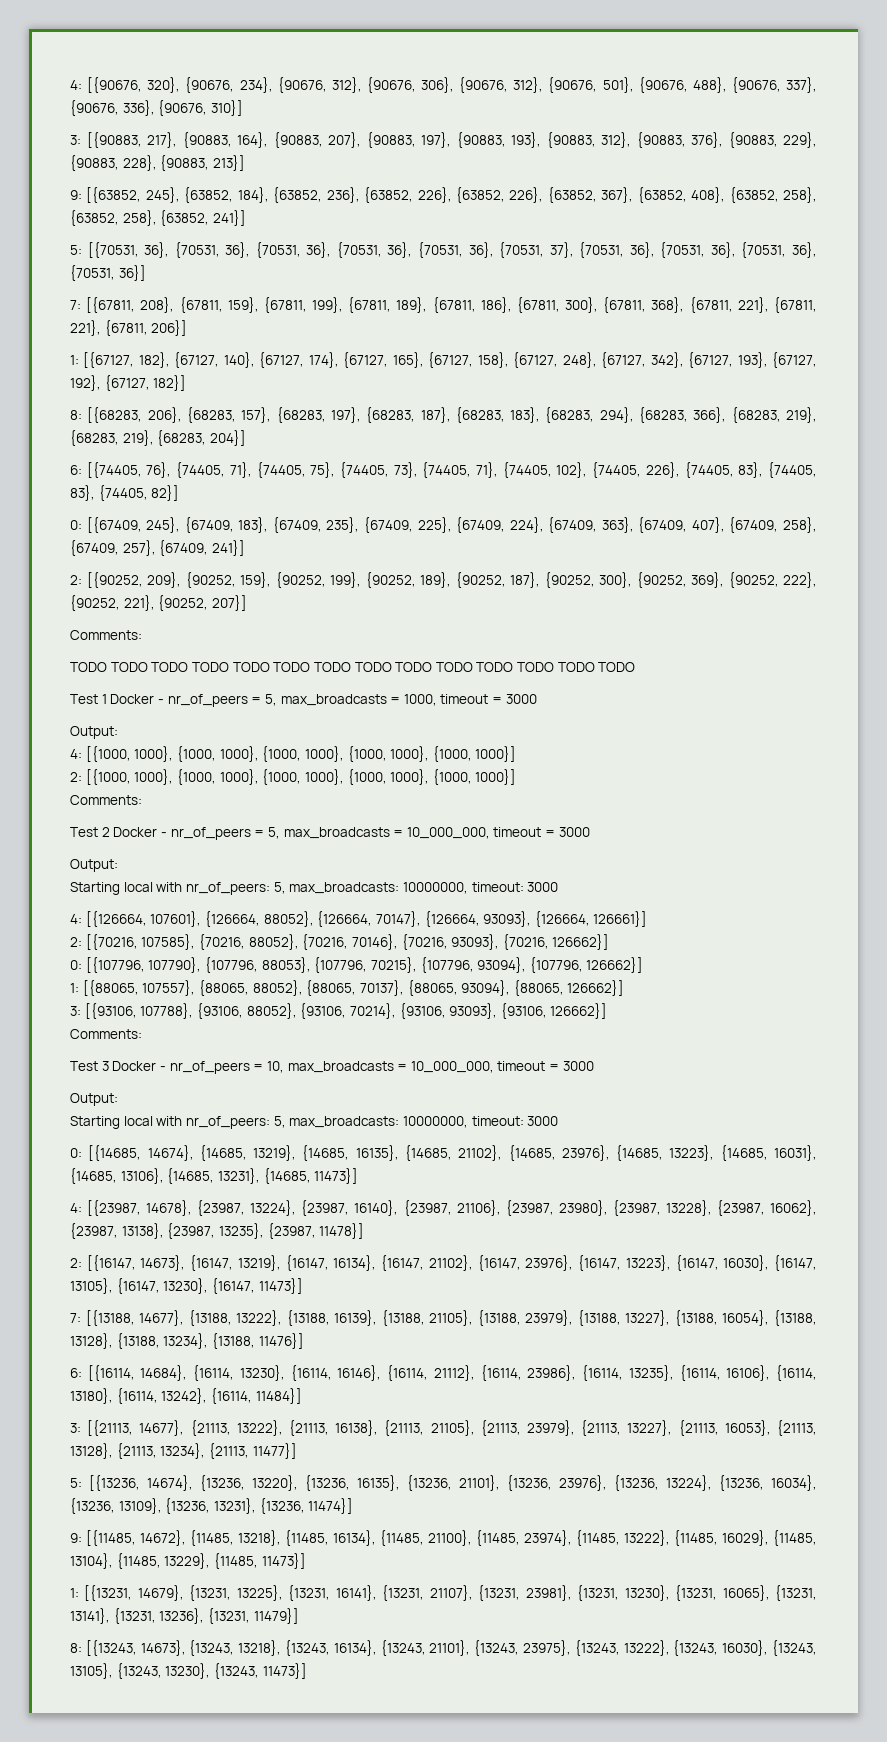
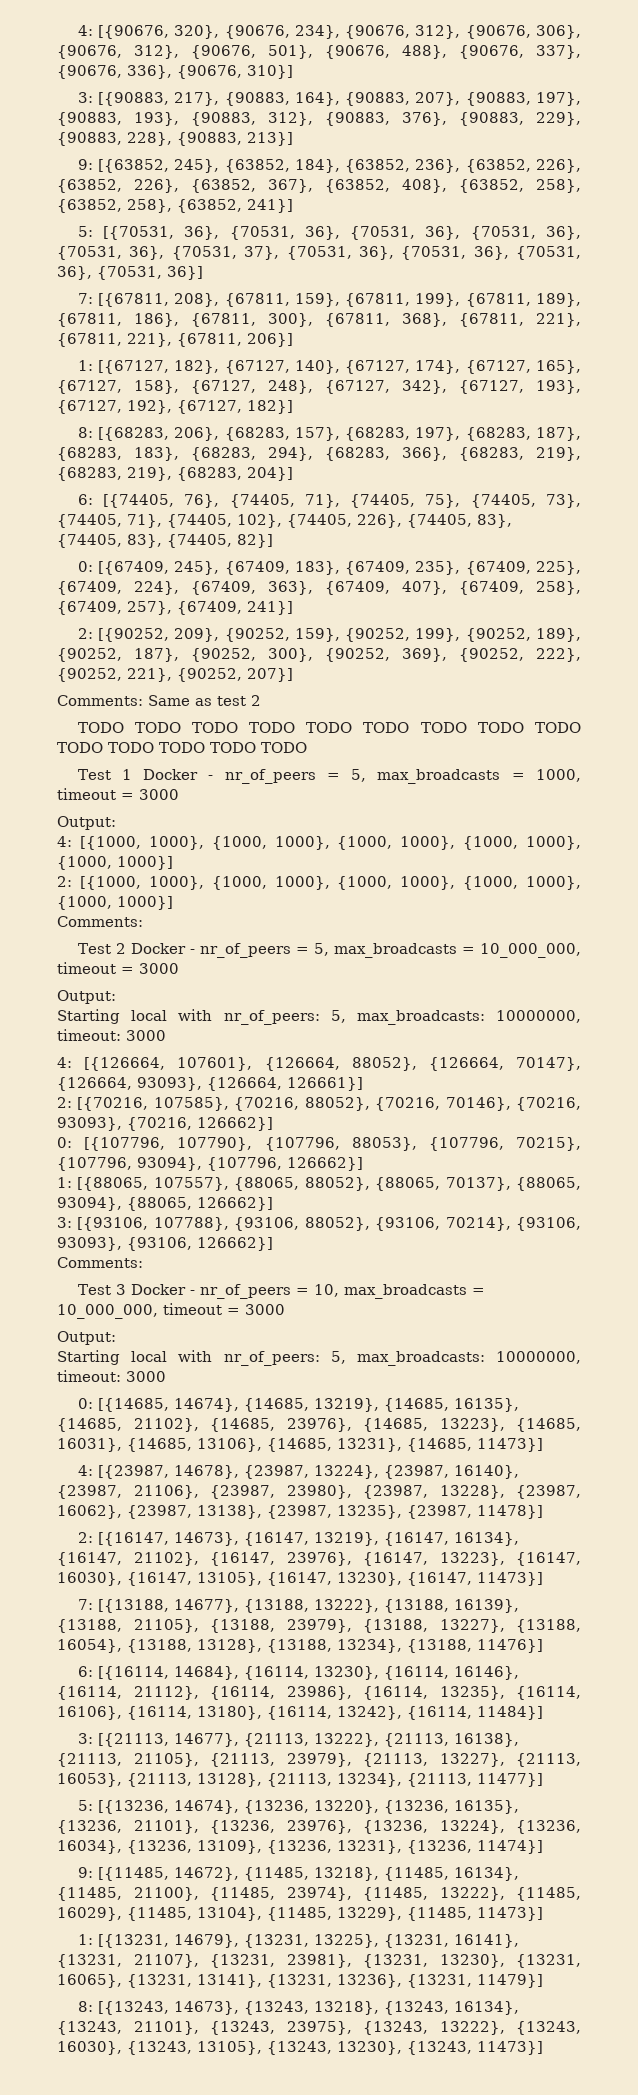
(142, 635) none -> [148,695,261,706] Same as test 2

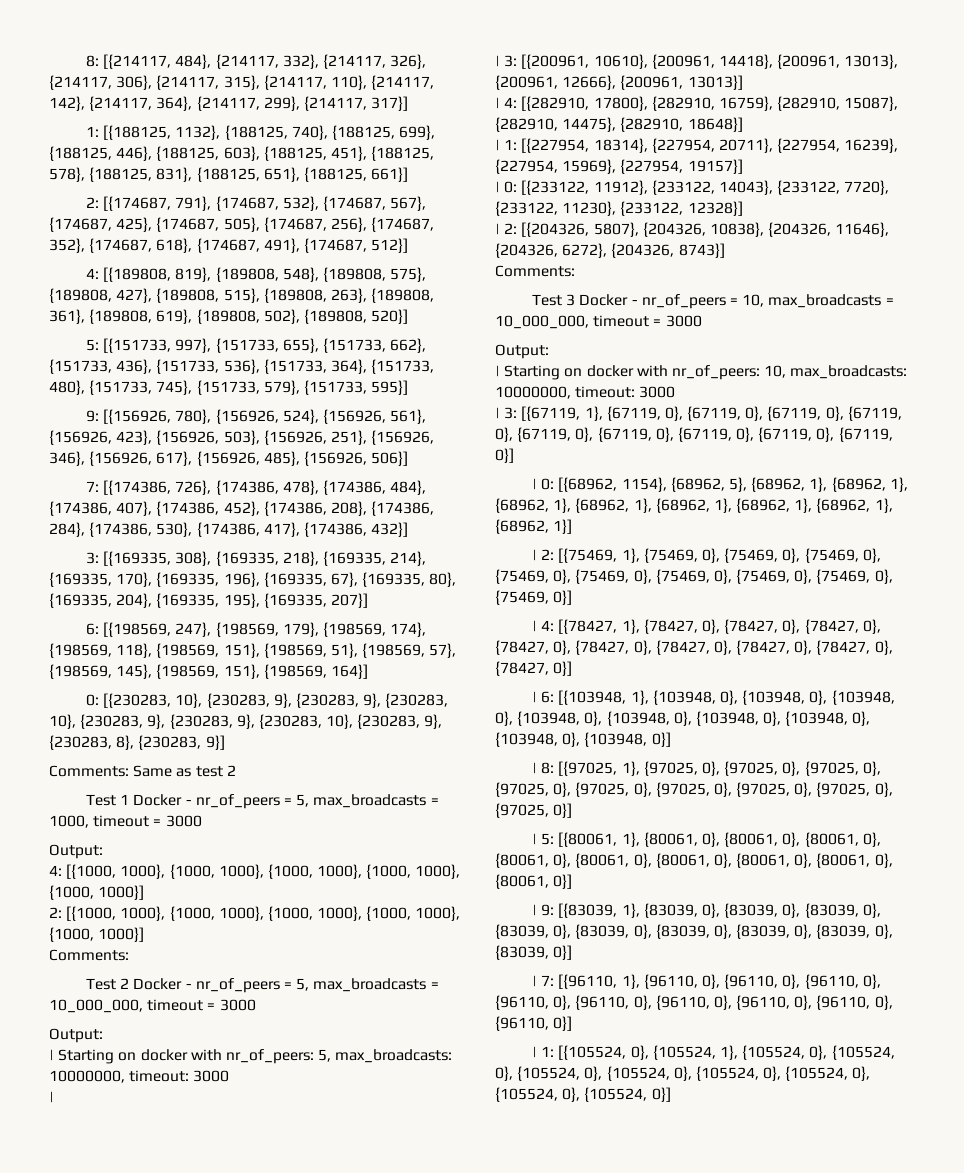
[77,25,581,39] [57,45,581,59] [57,65,293,79] [77,92,581,106] [57,112,581,126] [57,132,293,146] [77,159,581,173] [57,179,581,193] [57,199,293,213] [77,226,581,240] [57,246,581,260] [57,266,203,280] [77,293,581,307] [57,313,581,327] [57,333,293,347] [77,360,581,374] [57,380,581,394] [57,400,293,414] [77,427,581,441] [57,447,581,461] [57,467,293,481] [77,494,581,508] [57,514,512,528] [57,534,273,548] [77,561,581,575] [57,581,581,595] [57,601,293,615] [77,628,581,642] [57,648,581,662] [57,668,293,682] 4: [{90676, 320}, {90676, 234}, {90676, 312}, {90676, 306}, {90676, 312}, {90676, 501}, {90676, 488}, {90676, 337}, {90676, 336}, {90676, 310}] // 3: [{90883, 217}, {90883, 164}, {90883, 207}, {90883, 197}, {90883, 193}, {90883, 312}, {90883, 376}, {90883, 229}, {90883, 228}, {90883, 213}] // 9: [{63852, 245}, {63852, 184}, {63852, 236}, {63852, 226}, {63852, 226}, {63852, 367}, {63852, 408}, {63852, 258}, {63852, 258}, {63852, 241}] // 5: [{70531, 36}, {70531, 36}, {70531, 36}, {70531, 36}, {70531, 36}, {70531, 37}, {70531, 36}, {70531, 36}, {70531, 36}, {70531, 36}] // 7: [{67811, 208}, {67811, 159}, {67811, 199}, {67811, 189}, {67811, 186}, {67811, 300}, {67811, 368}, {67811, 221}, {67811, 221}, {67811, 206}] // 1: [{67127, 182}, {67127, 140}, {67127, 174}, {67127, 165}, {67127, 158}, {67127, 248}, {67127, 342}, {67127, 193}, {67127, 192}, {67127, 182}] // 8: [{68283, 206}, {68283, 157}, {68283, 197}, {68283, 187}, {68283, 183}, {68283, 294}, {68283, 366}, {68283, 219}, {68283, 219}, {68283, 204}] // 6: [{74405, 76}, {74405, 71}, {74405, 75}, {74405, 73}, {74405, 71}, {74405, 102}, {74405, 226}, {74405, 83}, {74405, 83}, {74405, 82}] // 0: [{67409, 245}, {67409, 183}, {67409, 235}, {67409, 225}, {67409, 224}, {67409, 363}, {67409, 407}, {67409, 258}, {67409, 257}, {67409, 241}] // 2: [{90252, 209}, {90252, 159}, {90252, 199}, {90252, 189}, {90252, 187}, {90252, 300}, {90252, 369}, {90252, 222}, {90252, 221}, {90252, 207}] -> [86,54,427,69] [49,75,435,90] [49,96,409,111] [86,125,436,140] [49,146,435,161] [49,167,409,182] [86,196,427,211] [49,217,435,232] [49,238,409,253] [86,267,427,282] [49,288,435,303] [49,309,409,324] [86,338,427,353] [49,359,435,374] [49,380,409,395] [86,409,427,424] [49,430,435,445] [49,451,409,466] [86,480,427,495] [49,501,435,516] [49,522,409,537] [86,551,427,566] [49,572,457,587] [49,593,368,608] [86,622,427,637] [49,643,457,658] [49,664,368,679] [86,693,449,708] [49,714,443,729] [49,735,225,750] 8: [{214117, 484}, {214117, 332}, {214117, 326}, {214117, 306}, {214117, 315}, {214117, 110}, {214117, 142}, {214117, 364}, {214117, 299}, {214117, 317}] // 1: [{188125, 1132}, {188125, 740}, {188125, 699}, {188125, 446}, {188125, 603}, {188125, 451}, {188125, 578}, {188125, 831}, {188125, 651}, {188125, 661}] // 2: [{174687, 791}, {174687, 532}, {174687, 567}, {174687, 425}, {174687, 505}, {174687, 256}, {174687, 352}, {174687, 618}, {174687, 491}, {174687, 512}] // 4: [{189808, 819}, {189808, 548}, {189808, 575}, {189808, 427}, {189808, 515}, {189808, 263}, {189808, 361}, {189808, 619}, {189808, 502}, {189808, 520}] // 5: [{151733, 997}, {151733, 655}, {151733, 662}, {151733, 436}, {151733, 536}, {151733, 364}, {151733, 480}, {151733, 745}, {151733, 579}, {151733, 595}] // 9: [{156926, 780}, {156926, 524}, {156926, 561}, {156926, 423}, {156926, 503}, {156926, 251}, {156926, 346}, {156926, 617}, {156926, 485}, {156926, 506}] // 7: [{174386, 726}, {174386, 478}, {174386, 484}, {174386, 407}, {174386, 452}, {174386, 208}, {174386, 284}, {174386, 530}, {174386, 417}, {174386, 432}] // 3: [{169335, 308}, {169335, 218}, {169335, 214}, {169335, 170}, {169335, 196}, {169335, 67}, {169335, 80}, {169335, 204}, {169335, 195}, {169335, 207}] // 6: [{198569, 247}, {198569, 179}, {198569, 174}, {198569, 118}, {198569, 151}, {198569, 51}, {198569, 57}, {198569, 145}, {198569, 151}, {198569, 164}] // 0: [{230283, 10}, {230283, 9}, {230283, 9}, {230283, 10}, {230283, 9}, {230283, 9}, {230283, 10}, {230283, 9}, {230283, 8}, {230283, 9}]
[77,722,581,733] [57,742,307,753] // TODO TODO TODO TODO TODO TODO TODO TODO TODO TODO TODO TODO TODO TODO -> (236, 770) none
[57,1009,581,1025] [57,1029,166,1041] [57,1057,581,1071] [57,1077,363,1091] [57,1097,581,1111] [57,1117,273,1131] [57,1137,581,1151] [57,1157,363,1171] [57,1177,581,1191] [57,1197,273,1211] [57,1217,581,1231] [57,1237,273,1251] Starting local with nr_of_peers: 5, max_broadcasts: 10000000, timeout: 3000 // 4: [{126664, 107601}, {126664, 88052}, {126664, 70147}, {126664, 93093}, {126664, 126661}] // 2: [{70216, 107585}, {70216, 88052}, {70216, 70146}, {70216, 93093}, {70216, 126662}] // 0: [{107796, 107790}, {107796, 88053}, {107796, 70215}, {107796, 93094}, {107796, 126662}] // 1: [{88065, 107557}, {88065, 88052}, {88065, 70137}, {88065, 93094}, {88065, 126662}] // 3: [{93106, 107788}, {93106, 88052}, {93106, 70214}, {93106, 93093}, {93106, 126662}] -> [49,1049,453,1064] [49,1070,230,1083] [49,1091,54,1103] [495,54,899,69] [495,75,743,90] [495,96,899,111] [495,117,743,132] [495,138,899,153] [495,159,743,174] [495,180,890,195] [495,201,743,216] [495,222,890,237] [495,243,725,258] | Starting on docker with nr_of_peers: 5, max_broadcasts: 10000000, timeout: 3000 // | // | 3: [{200961, 10610}, {200961, 14418}, {200961, 13013}, {200961, 12666}, {200961, 13013}] // | 4: [{282910, 17800}, {282910, 16759}, {282910, 15087}, {282910, 14475}, {282910, 18648}] // | 1: [{227954, 18314}, {227954, 20711}, {227954, 16239}, {227954, 15969}, {227954, 19157}] // | 0: [{233122, 11912}, {233122, 14043}, {233122, 7720}, {233122, 11230}, {233122, 12328}] // | 2: [{204326, 5807}, {204326, 10838}, {204326, 11646}, {204326, 6272}, {204326, 8743}]
[57,1350,581,1366] [57,1370,166,1382] [77,1398,519,1412] [57,1418,581,1432] [57,1438,543,1452] [77,1465,519,1479] [57,1485,581,1499] [57,1505,543,1519] [77,1532,519,1546] [57,1552,581,1566] [57,1572,543,1586] [77,1599,519,1613] [57,1619,581,1633] [57,1639,543,1653] [77,1666,519,1680] [57,1686,581,1700] [57,1706,543,1720] [77,1733,519,1747] [57,1753,581,1767] [57,1773,543,1787] [77,1800,519,1814] [57,1820,581,1834] [57,1840,543,1854] [77,1867,519,1881] [57,1887,581,1901] [57,1907,543,1921] [77,1934,519,1948] [57,1954,581,1968] [57,1974,543,1988] [77,2001,519,2015] [57,2021,581,2035] [57,2041,543,2055] Starting local with nr_of_peers: 5, max_broadcasts: 10000000, timeout: 3000 // 0: [{14685, 14674}, {14685, 13219}, {14685, 16135}, {14685, 21102}, {14685, 23976}, {14685, 13223}, {14685, 16031}, {14685, 13106}, {14685, 13231}, {14685, 11473}] // 4: [{23987, 14678}, {23987, 13224}, {23987, 16140}, {23987, 21106}, {23987, 23980}, {23987, 13228}, {23987, 16062}, {23987, 13138}, {23987, 13235}, {23987, 11478}] // 2: [{16147, 14673}, {16147, 13219}, {16147, 16134}, {16147, 21102}, {16147, 23976}, {16147, 13223}, {16147, 16030}, {16147, 13105}, {16147, 13230}, {16147, 11473}] // 7: [{13188, 14677}, {13188, 13222}, {13188, 16139}, {13188, 21105}, {13188, 23979}, {13188, 13227}, {13188, 16054}, {13188, 13128}, {13188, 13234}, {13188, 11476}] // 6: [{16114, 14684}, {16114, 13230}, {16114, 16146}, {16114, 21112}, {16114, 23986}, {16114, 13235}, {16114, 16106}, {16114, 13180}, {16114, 13242}, {16114, 11484}] // 3: [{21113, 14677}, {21113, 13222}, {21113, 16138}, {21113, 21105}, {21113, 23979}, {21113, 13227}, {21113, 16053}, {21113, 13128}, {21113, 13234}, {21113, 11477}] // 5: [{13236, 14674}, {13236, 13220}, {13236, 16135}, {13236, 21101}, {13236, 23976}, {13236, 13224}, {13236, 16034}, {13236, 13109}, {13236, 13231}, {13236, 11474}] // 9: [{11485, 14672}, {11485, 13218}, {11485, 16134}, {11485, 21100}, {11485, 23974}, {11485, 13222}, {11485, 16029}, {11485, 13104}, {11485, 13229}, {11485, 11473}] // 1: [{13231, 14679}, {13231, 13225}, {13231, 16141}, {13231, 21107}, {13231, 23981}, {13231, 13230}, {13231, 16065}, {13231, 13141}, {13231, 13236}, {13231, 11479}] // 8: [{13243, 14673}, {13243, 13218}, {13243, 16134}, {13243, 21101}, {13243, 23975}, {13243, 13222}, {13243, 16030}, {13243, 13105}, {13243, 13230}, {13243, 11473}] -> [495,365,908,380] [495,386,676,399] [495,406,902,421] [495,427,893,442] [495,448,514,463] [532,477,908,492] [495,498,893,513] [495,519,573,534] [532,548,881,563] [495,569,893,584] [495,590,573,605] [532,619,881,634] [495,640,893,655] [495,661,573,676] [532,690,895,705] [495,711,871,726] [495,732,671,747] [532,761,881,776] [495,782,893,797] [495,803,573,818] [532,832,881,847] [495,853,893,868] [495,874,573,889] [532,903,881,918] [495,924,893,939] [495,945,573,960] [532,974,881,989] [495,995,893,1010] [495,1016,573,1031] [532,1045,895,1060] [495,1066,871,1081] [495,1087,671,1102] | Starting on docker with nr_of_peers: 10, max_broadcasts: 10000000, timeout: 3000 // | 3: [{67119, 1}, {67119, 0}, {67119, 0}, {67119, 0}, {67119, 0}, {67119, 0}, {67119, 0}, {67119, 0}, {67119, 0}, {67119, 0}] // | 0: [{68962, 1154}, {68962, 5}, {68962, 1}, {68962, 1}, {68962, 1}, {68962, 1}, {68962, 1}, {68962, 1}, {68962, 1}, {68962, 1}] // | 2: [{75469, 1}, {75469, 0}, {75469, 0}, {75469, 0}, {75469, 0}, {75469, 0}, {75469, 0}, {75469, 0}, {75469, 0}, {75469, 0}] // | 4: [{78427, 1}, {78427, 0}, {78427, 0}, {78427, 0}, {78427, 0}, {78427, 0}, {78427, 0}, {78427, 0}, {78427, 0}, {78427, 0}] // | 6: [{103948, 1}, {103948, 0}, {103948, 0}, {103948, 0}, {103948, 0}, {103948, 0}, {103948, 0}, {103948, 0}, {103948, 0}, {103948, 0}] // | 8: [{97025, 1}, {97025, 0}, {97025, 0}, {97025, 0}, {97025, 0}, {97025, 0}, {97025, 0}, {97025, 0}, {97025, 0}, {97025, 0}] // | 5: [{80061, 1}, {80061, 0}, {80061, 0}, {80061, 0}, {80061, 0}, {80061, 0}, {80061, 0}, {80061, 0}, {80061, 0}, {80061, 0}] // | 9: [{83039, 1}, {83039, 0}, {83039, 0}, {83039, 0}, {83039, 0}, {83039, 0}, {83039, 0}, {83039, 0}, {83039, 0}, {83039, 0}] // | 7: [{96110, 1}, {96110, 0}, {96110, 0}, {96110, 0}, {96110, 0}, {96110, 0}, {96110, 0}, {96110, 0}, {96110, 0}, {96110, 0}] // | 1: [{105524, 0}, {105524, 1}, {105524, 0}, {105524, 0}, {105524, 0}, {105524, 0}, {105524, 0}, {105524, 0}, {105524, 0}, {105524, 0}]

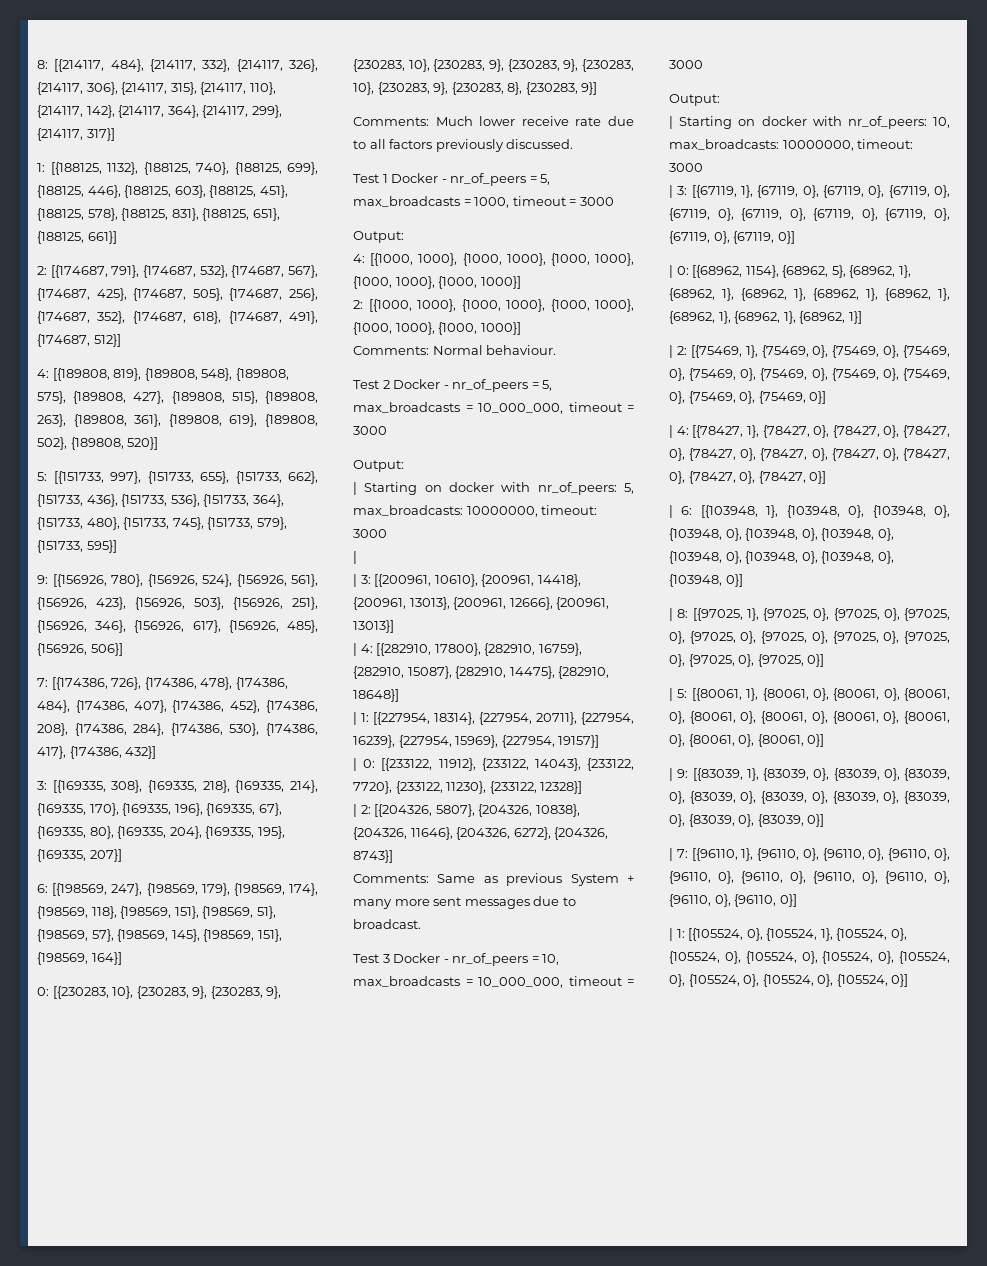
[133,765,236,777] Same as test 2 -> [435,116,634,126] [353,139,574,152] Much lower receive rate due to all factors previously discussed.
(129, 955) none -> [432,345,557,355] Normal behaviour.
(575, 271) none -> [437,873,634,886] [353,896,576,909] [353,919,421,929] Same as previous System + many more sent messages due to broadcast.

